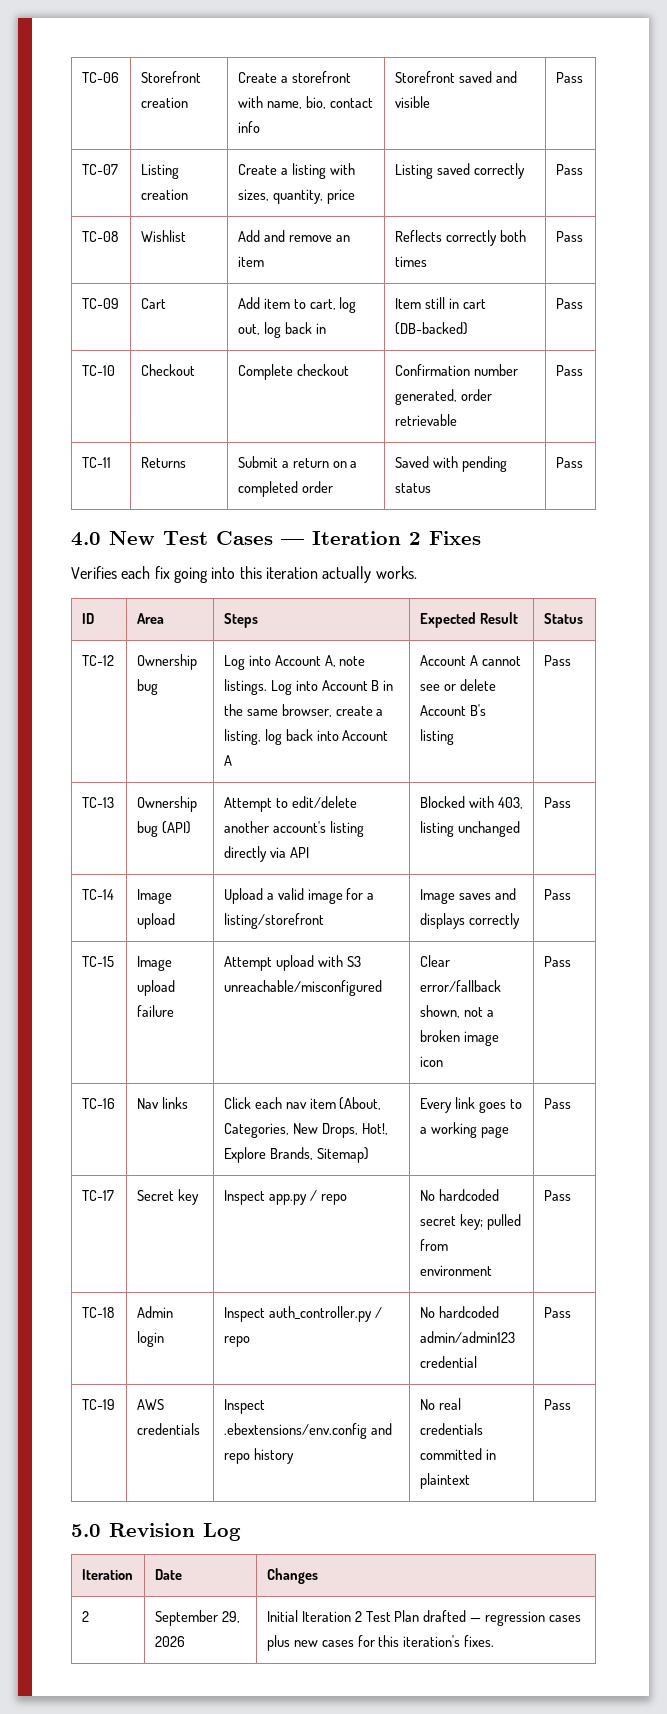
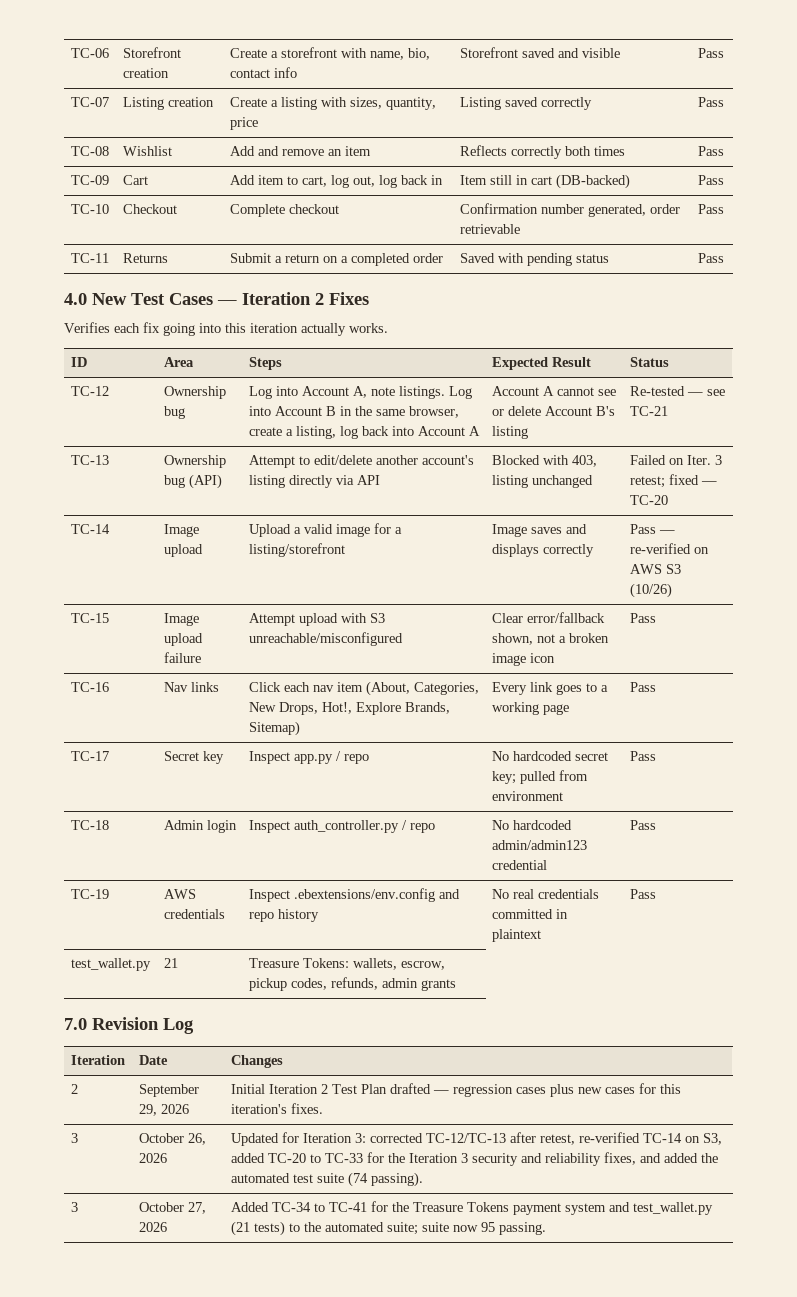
[543,655,571,666] Pass -> [629,386,725,396] [629,406,668,416] Re-tested — see TC-21
[543,797,571,808] Pass -> [629,455,722,465] [629,474,717,488] [629,495,668,505] Failed on Iter. 3 retest; fixed — TC-20
(571, 894) none -> [658,530,675,534] [629,543,709,554] [629,564,681,574] [629,583,672,598] — re-verified on AWS S3 (10/26)
[71,1524,101,1537] // 5.0 -> [70,958,151,971] [163,958,178,968] [248,958,445,970] [248,977,456,991] [64,1018,87,1030] // test_wallet.py | 21 | Treasure Tokens: wallets, escrow, pickup codes, refunds, admin grants // 7.0
(495, 1641) none -> [70,1133,78,1143] [138,1133,206,1145] [138,1153,167,1163] [230,1132,722,1146] [230,1152,718,1166] [230,1172,423,1187] [70,1202,78,1212] [138,1202,206,1214] [138,1222,167,1232] [230,1201,713,1215] [230,1221,546,1236] // 3 | October 26, 2026 | Updated for Iteration 3: corrected TC-12/TC-13 after retest, re-verified TC-14 on S3, added TC-20 to TC-33 for the Iteration 3 security and reliability fixes, and added the automated test suite (74 passing). // 3 | October 27, 2026 | Added TC-34 to TC-41 for the Treasure Tokens payment system and test_wallet.py (21 tests) to the automated suite; suite now 95 passing.

